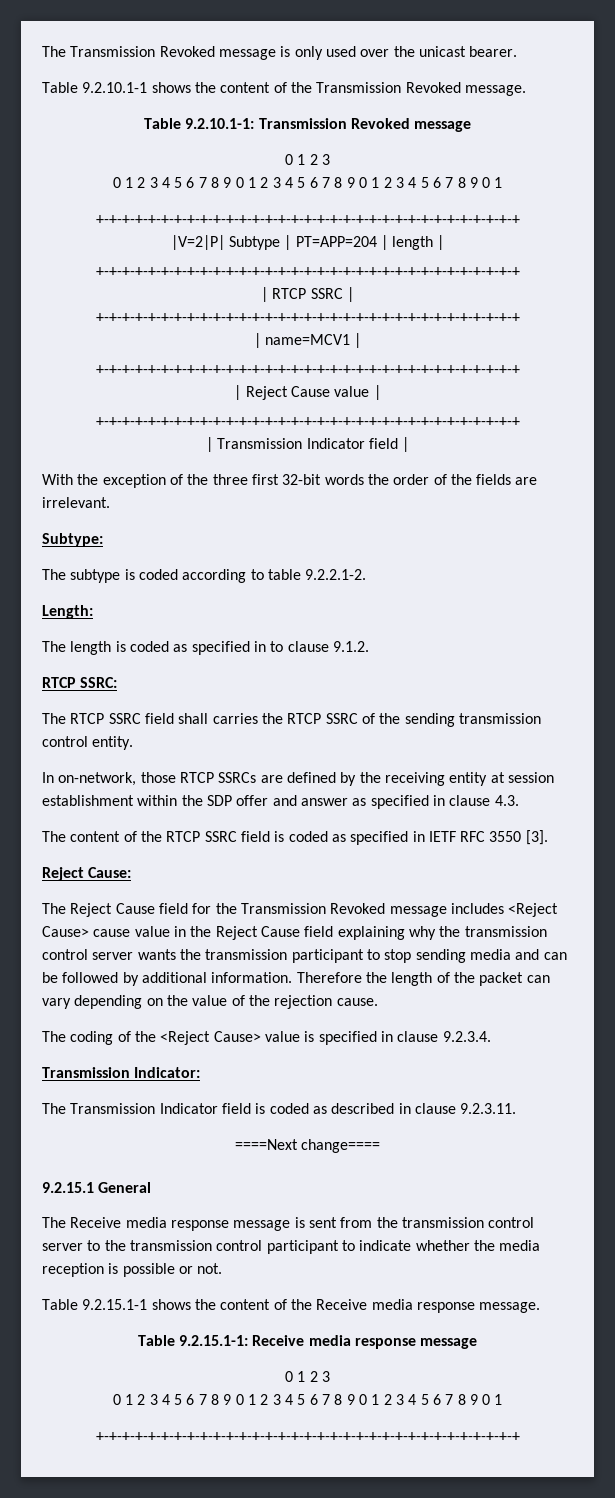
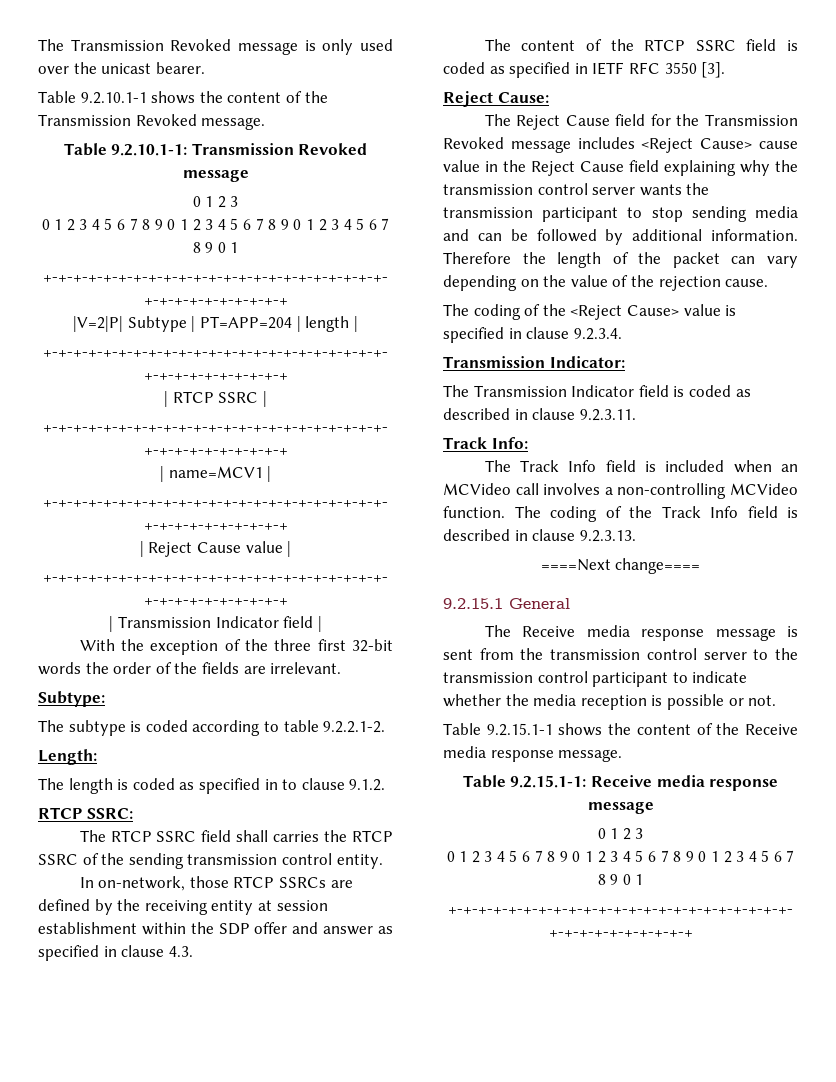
(517, 1108) none -> [443,437,528,449] [484,460,798,473] [443,483,798,499] [443,506,798,522] [443,529,636,542] // Track Info: // The Track Info field is included when an MCVideo call involves a non-controlling MCVideo function. The coding of the Track Info field is described in clause 9.2.3.13.

